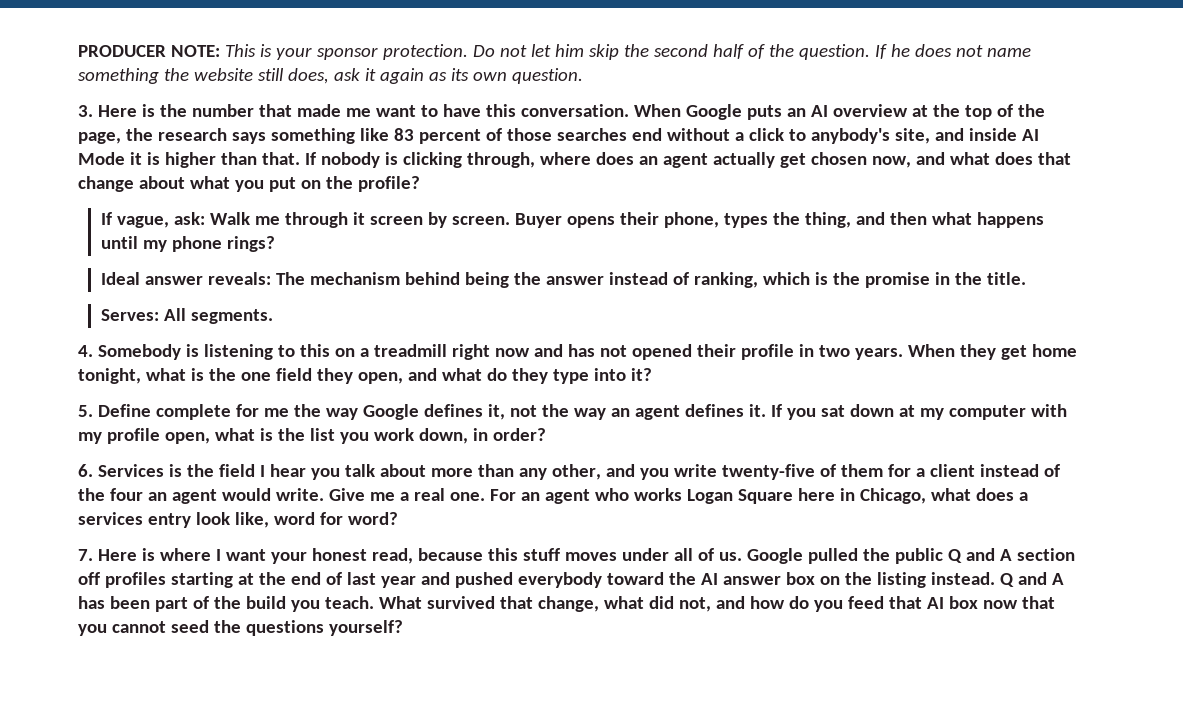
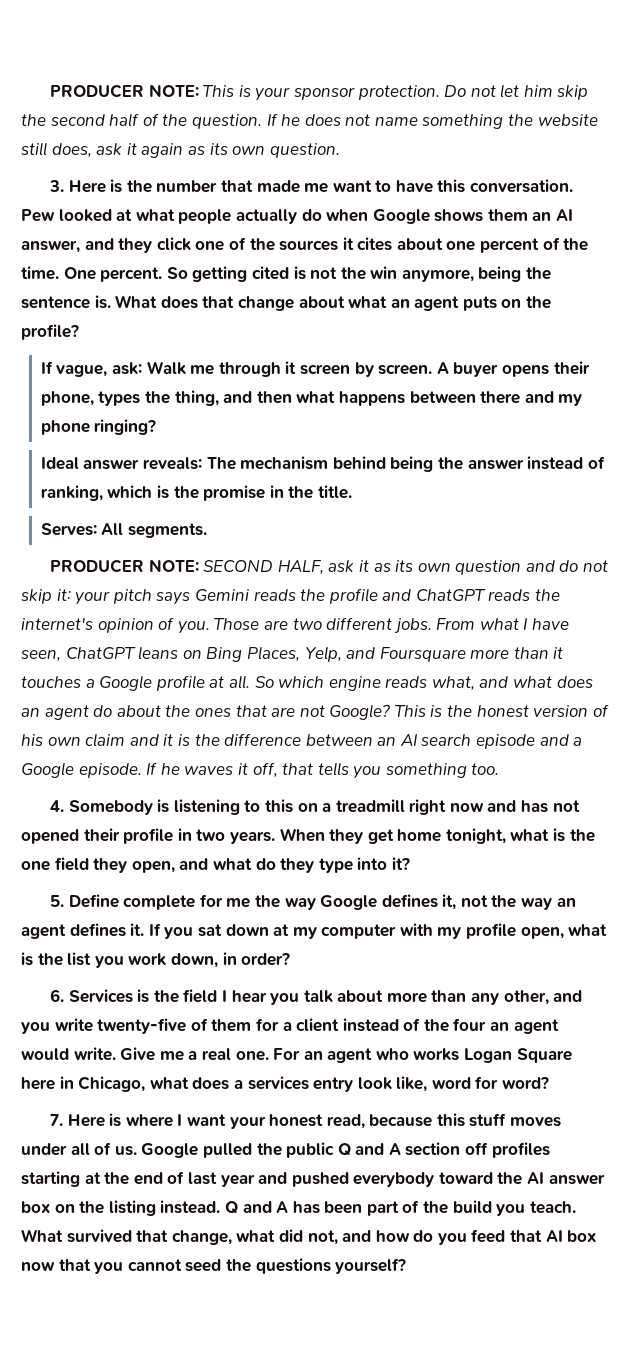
[633,104,1045,120] [78,128,1039,144] [78,152,990,168] When Google puts an AI overview at the top of the page, the research says something like 83 percent of those searches end without a click to anybody's site, and inside AI Mode it is higher than that. If nobody is clicking through, where does an agent actually get chosen now, and what -> [21,209,574,224] [21,237,589,253] [21,266,552,282] [21,295,158,309] Pew looked at what people actually do when Google shows them an AI answer, and they click one of the sources it cites about one percent of the time. One percent. So getting cited is not the win anymore, being the sentence is. What
[234,177,296,192] you put -> [390,296,497,311] an agent puts
[515,213,563,228] Buyer -> [436,362,499,377] A buyer
[101,236,139,249] until -> [409,391,554,404] between there and
[227,236,276,252] rings? -> [94,419,157,435] ringing?
(274, 316) none -> [49,559,609,575] [21,588,561,605] [21,617,570,634] [21,646,564,662] [21,675,593,691] [21,704,609,720] [21,733,583,749] [21,762,500,779] // PRODUCER NOTE: SECOND HALF, ask it as its own question and do not skip it: your pitch says Gemini reads the profile and ChatGPT reads the internet's opinion of you. Those are two different jobs. From what I have seen, ChatGPT leans on Bing Places, Yelp, and Foursquare more than it touches a Google profile at all. So which engine reads what, and what does an agent do about the ones that are not Google? This is the honest version of his own claim and it is the difference between an AI search episode and a Google episode. If he waves it off, that tells you something too.

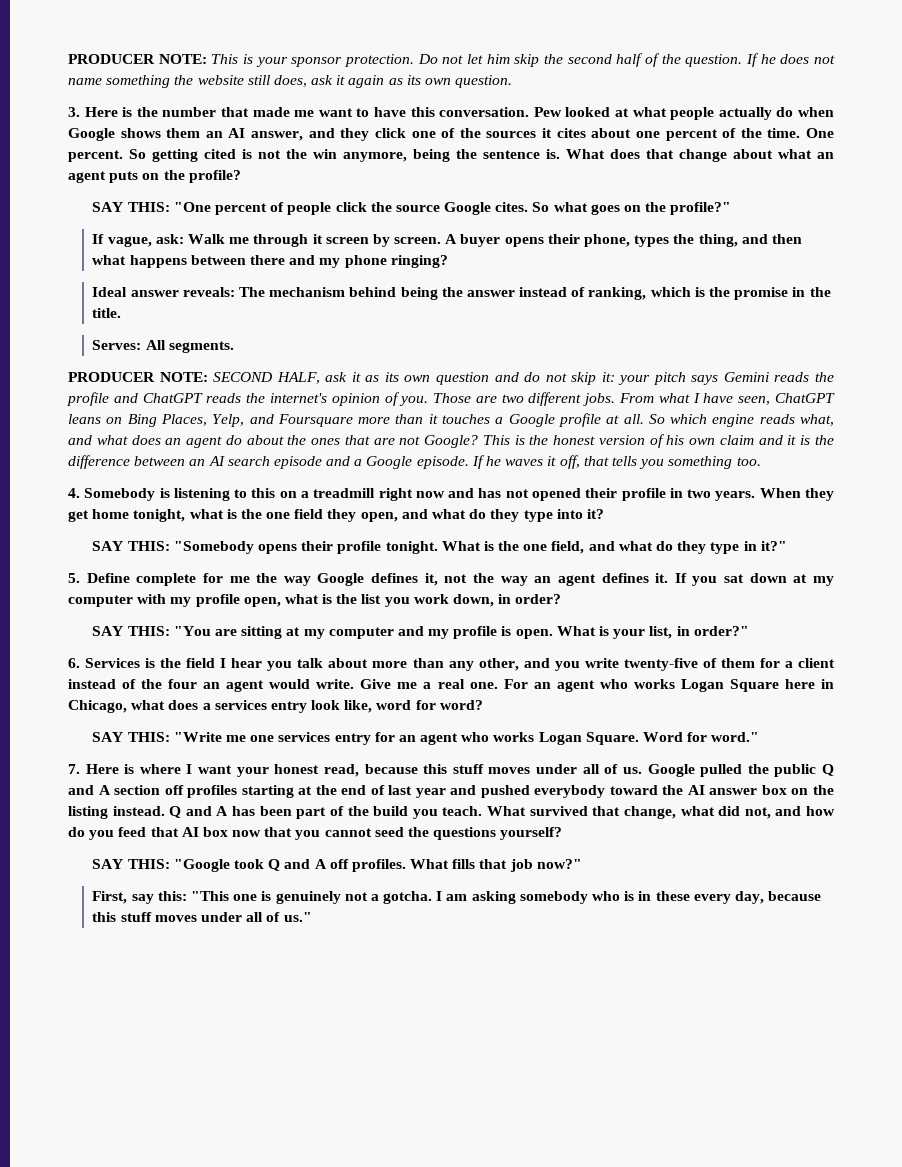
(79, 332) none -> [92,202,732,215] // SAY THIS: "One percent of people click the source Google cites. So what goes on the profile?"
(410, 863) none -> [92,541,787,554] // SAY THIS: "Somebody opens their profile tonight. What is the one field, and what do they type in it?"
(291, 959) none -> [92,626,749,639] // SAY THIS: "You are sitting at my computer and my profile is open. What is your list, in order?"
(550, 1082) none -> [92,732,760,745] // SAY THIS: "Write me one services entry for an agent who works Logan Square. Word for word."
(407, 1266) none -> [92,859,582,872] [92,891,822,904] [92,912,312,922] // SAY THIS: "Google took Q and A off profiles. What fills that job now?" // First, say this: "This one is genuinely not a gotcha. I am asking somebody who is in these every day, because this stuff moves under all of us."

